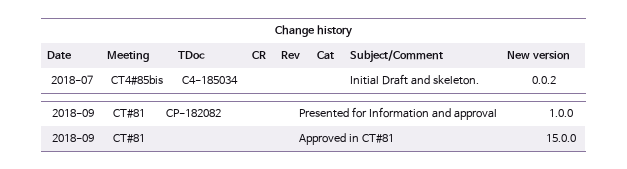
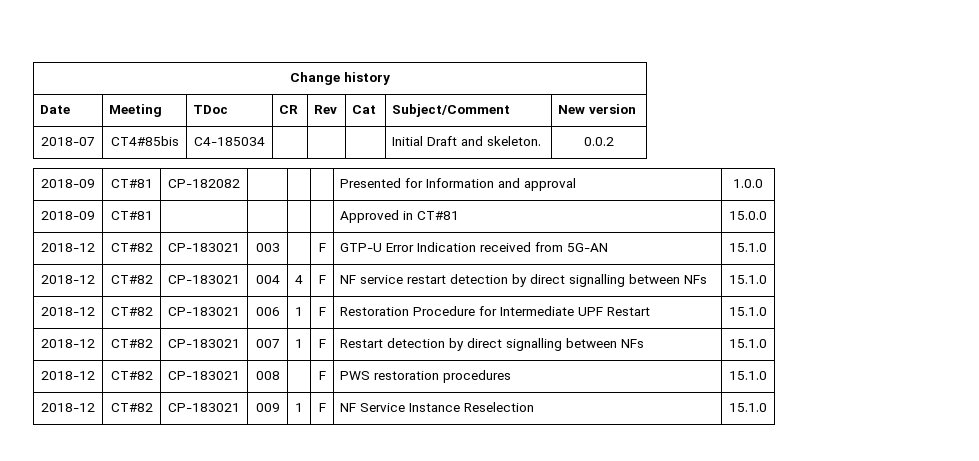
(576, 138) none -> [41,243,95,252] [110,243,153,252] [168,243,240,252] [255,243,280,252] [318,243,326,252] [340,242,609,252] [729,243,767,252] [41,275,95,284] [110,275,153,284] [168,275,240,284] [255,275,280,284] [295,275,303,284] [318,275,326,284] [340,274,708,287] [729,275,767,284] [41,307,95,316] [110,307,153,316] [168,307,240,316] [255,307,280,316] [295,307,303,316] [318,307,326,316] [340,306,651,316] [729,307,767,316] [41,339,95,348] [110,339,153,348] [168,339,240,348] [255,339,280,348] [295,339,303,348] [318,339,326,348] [340,338,645,351] [729,339,767,348] [41,371,95,380] [110,371,153,380] [168,371,240,380] [255,371,280,380] [318,371,326,380] [340,370,512,383] [729,371,767,380] [41,403,95,412] [110,403,153,412] [168,403,240,412] [255,403,280,412] [295,403,303,412] [318,403,326,412] [340,402,535,412] [729,403,767,412] // 2018-12 | CT#82 | CP-183021 | 003 | | F | GTP-U Error Indication received from 5G-AN | 15.1.0 // 2018-12 | CT#82 | CP-183021 | 004 | 4 | F | NF service restart detection by direct signalling between NFs | 15.1.0 // 2018-12 | CT#82 | CP-183021 | 006 | 1 | F | Restoration Procedure for Intermediate UPF Restart | 15.1.0 // 2018-12 | CT#82 | CP-183021 | 007 | 1 | F | Restart detection by direct signalling between NFs | 15.1.0 // 2018-12 | CT#82 | CP-183021 | 008 | | F | PWS restoration procedures | 15.1.0 // 2018-12 | CT#82 | CP-183021 | 009 | 1 | F | NF Service Instance Reselection | 15.1.0

